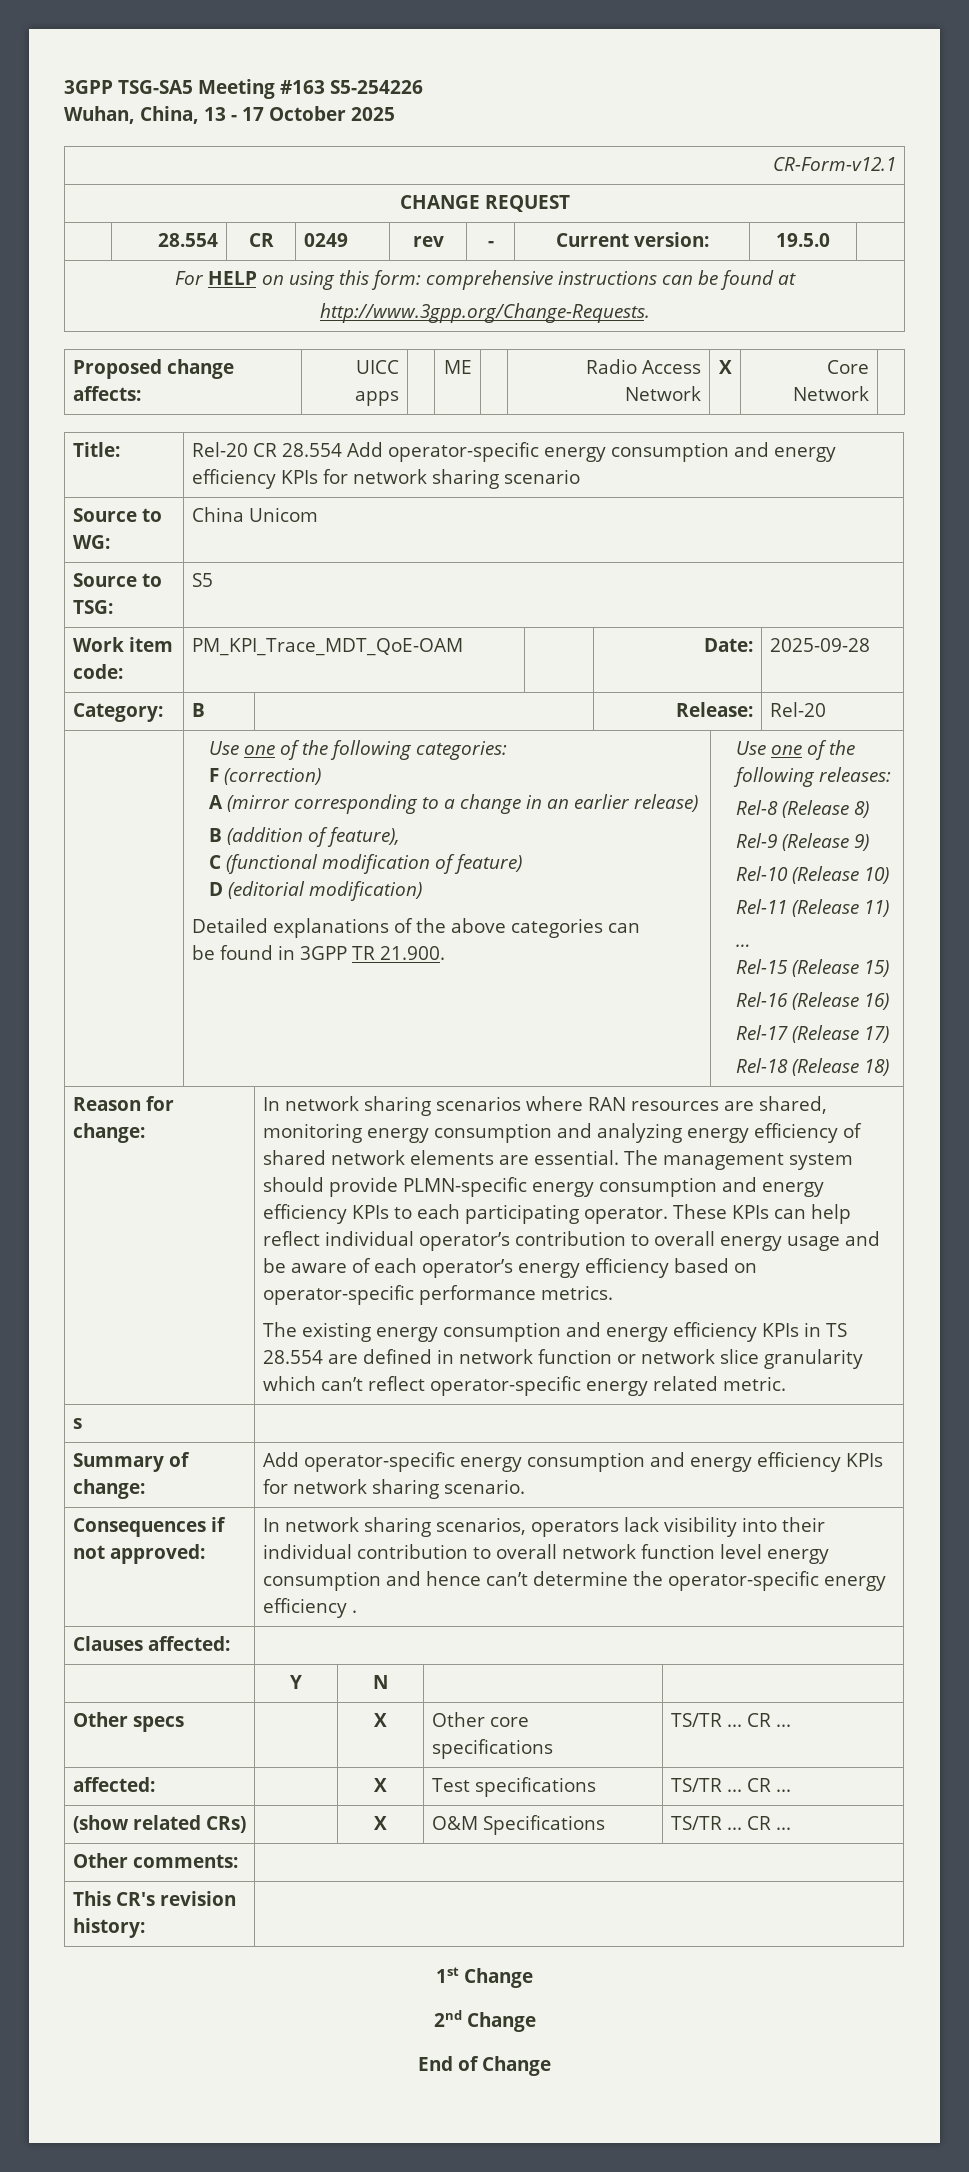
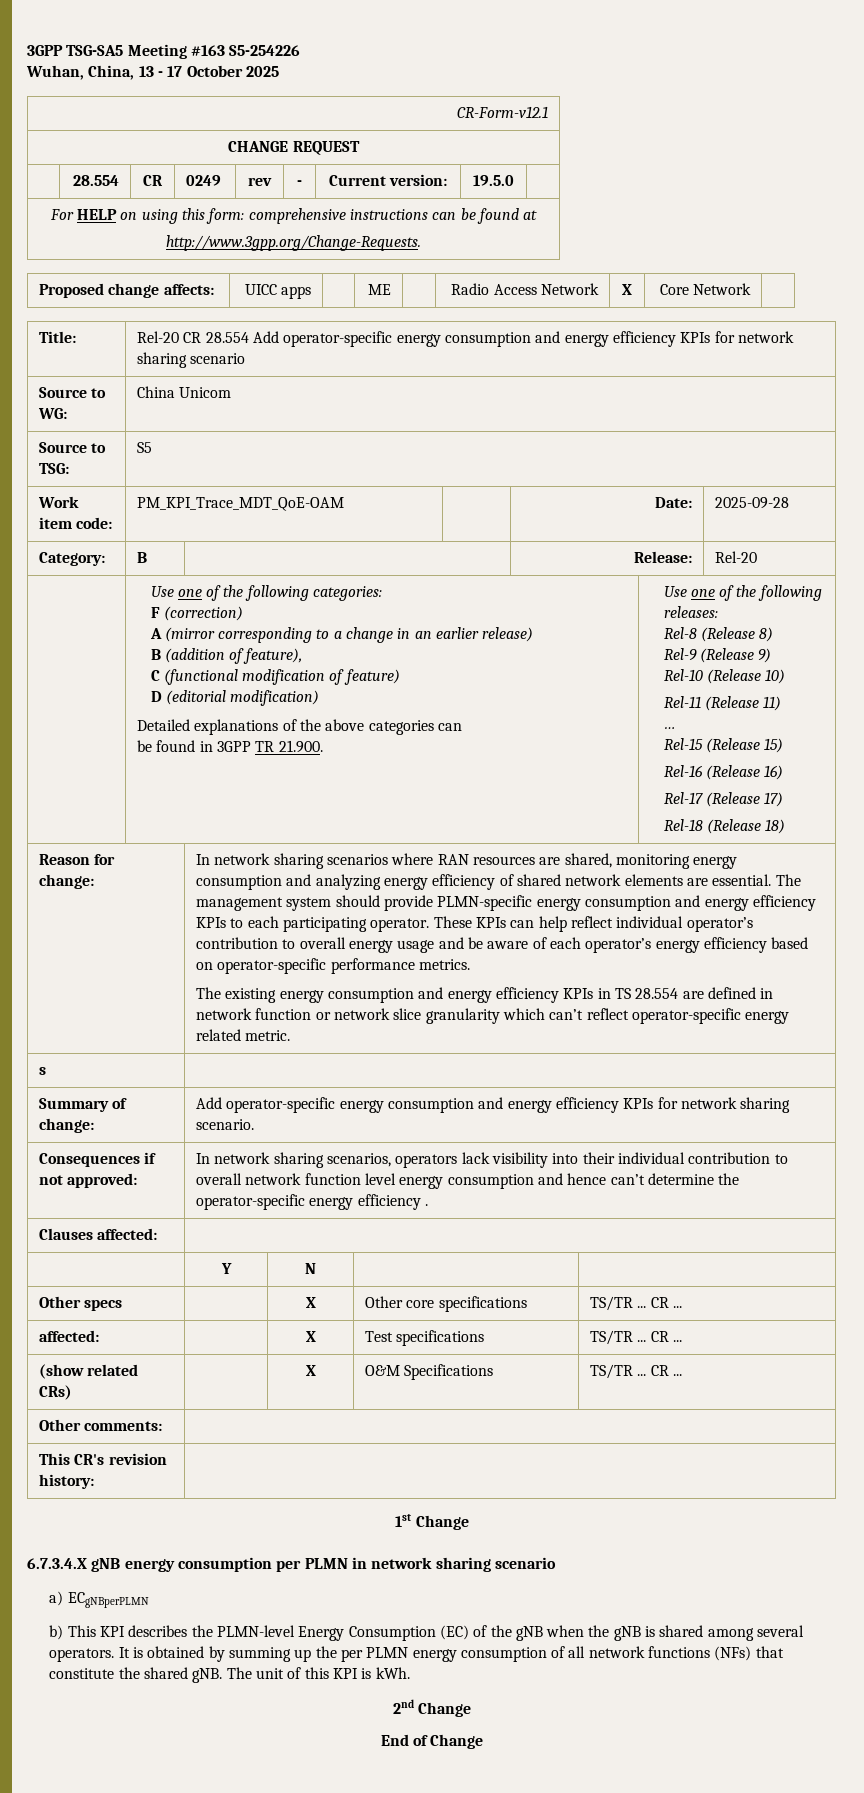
(533, 1978) none -> [27,1557,556,1572] [49,1591,149,1608] [49,1625,805,1641] [49,1646,784,1662] [49,1667,410,1683] // 6.7.3.4.X gNB energy consumption per PLMN in network sharing scenario // a) ECgNBperPLMN // b) This KPI describes the PLMN-level Energy Consumption (EC) of the gNB when the gNB is shared among several operators. It is obtained by summing up the per PLMN energy consumption of all network functions (NFs) that constitute the shared gNB. The unit of this KPI is kWh.

